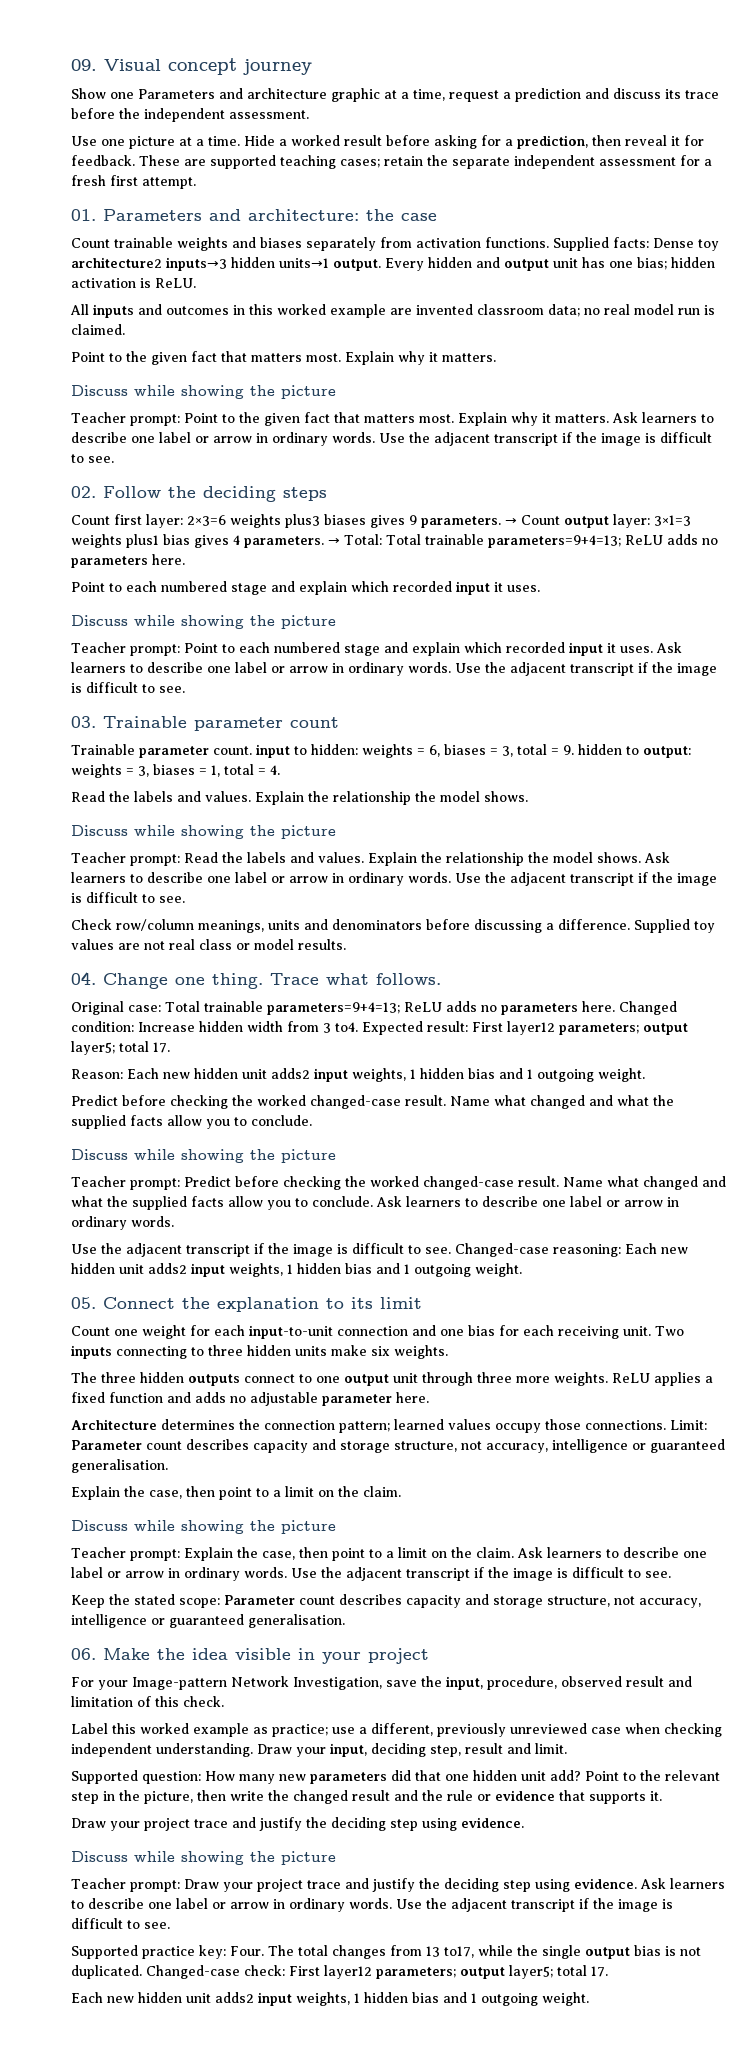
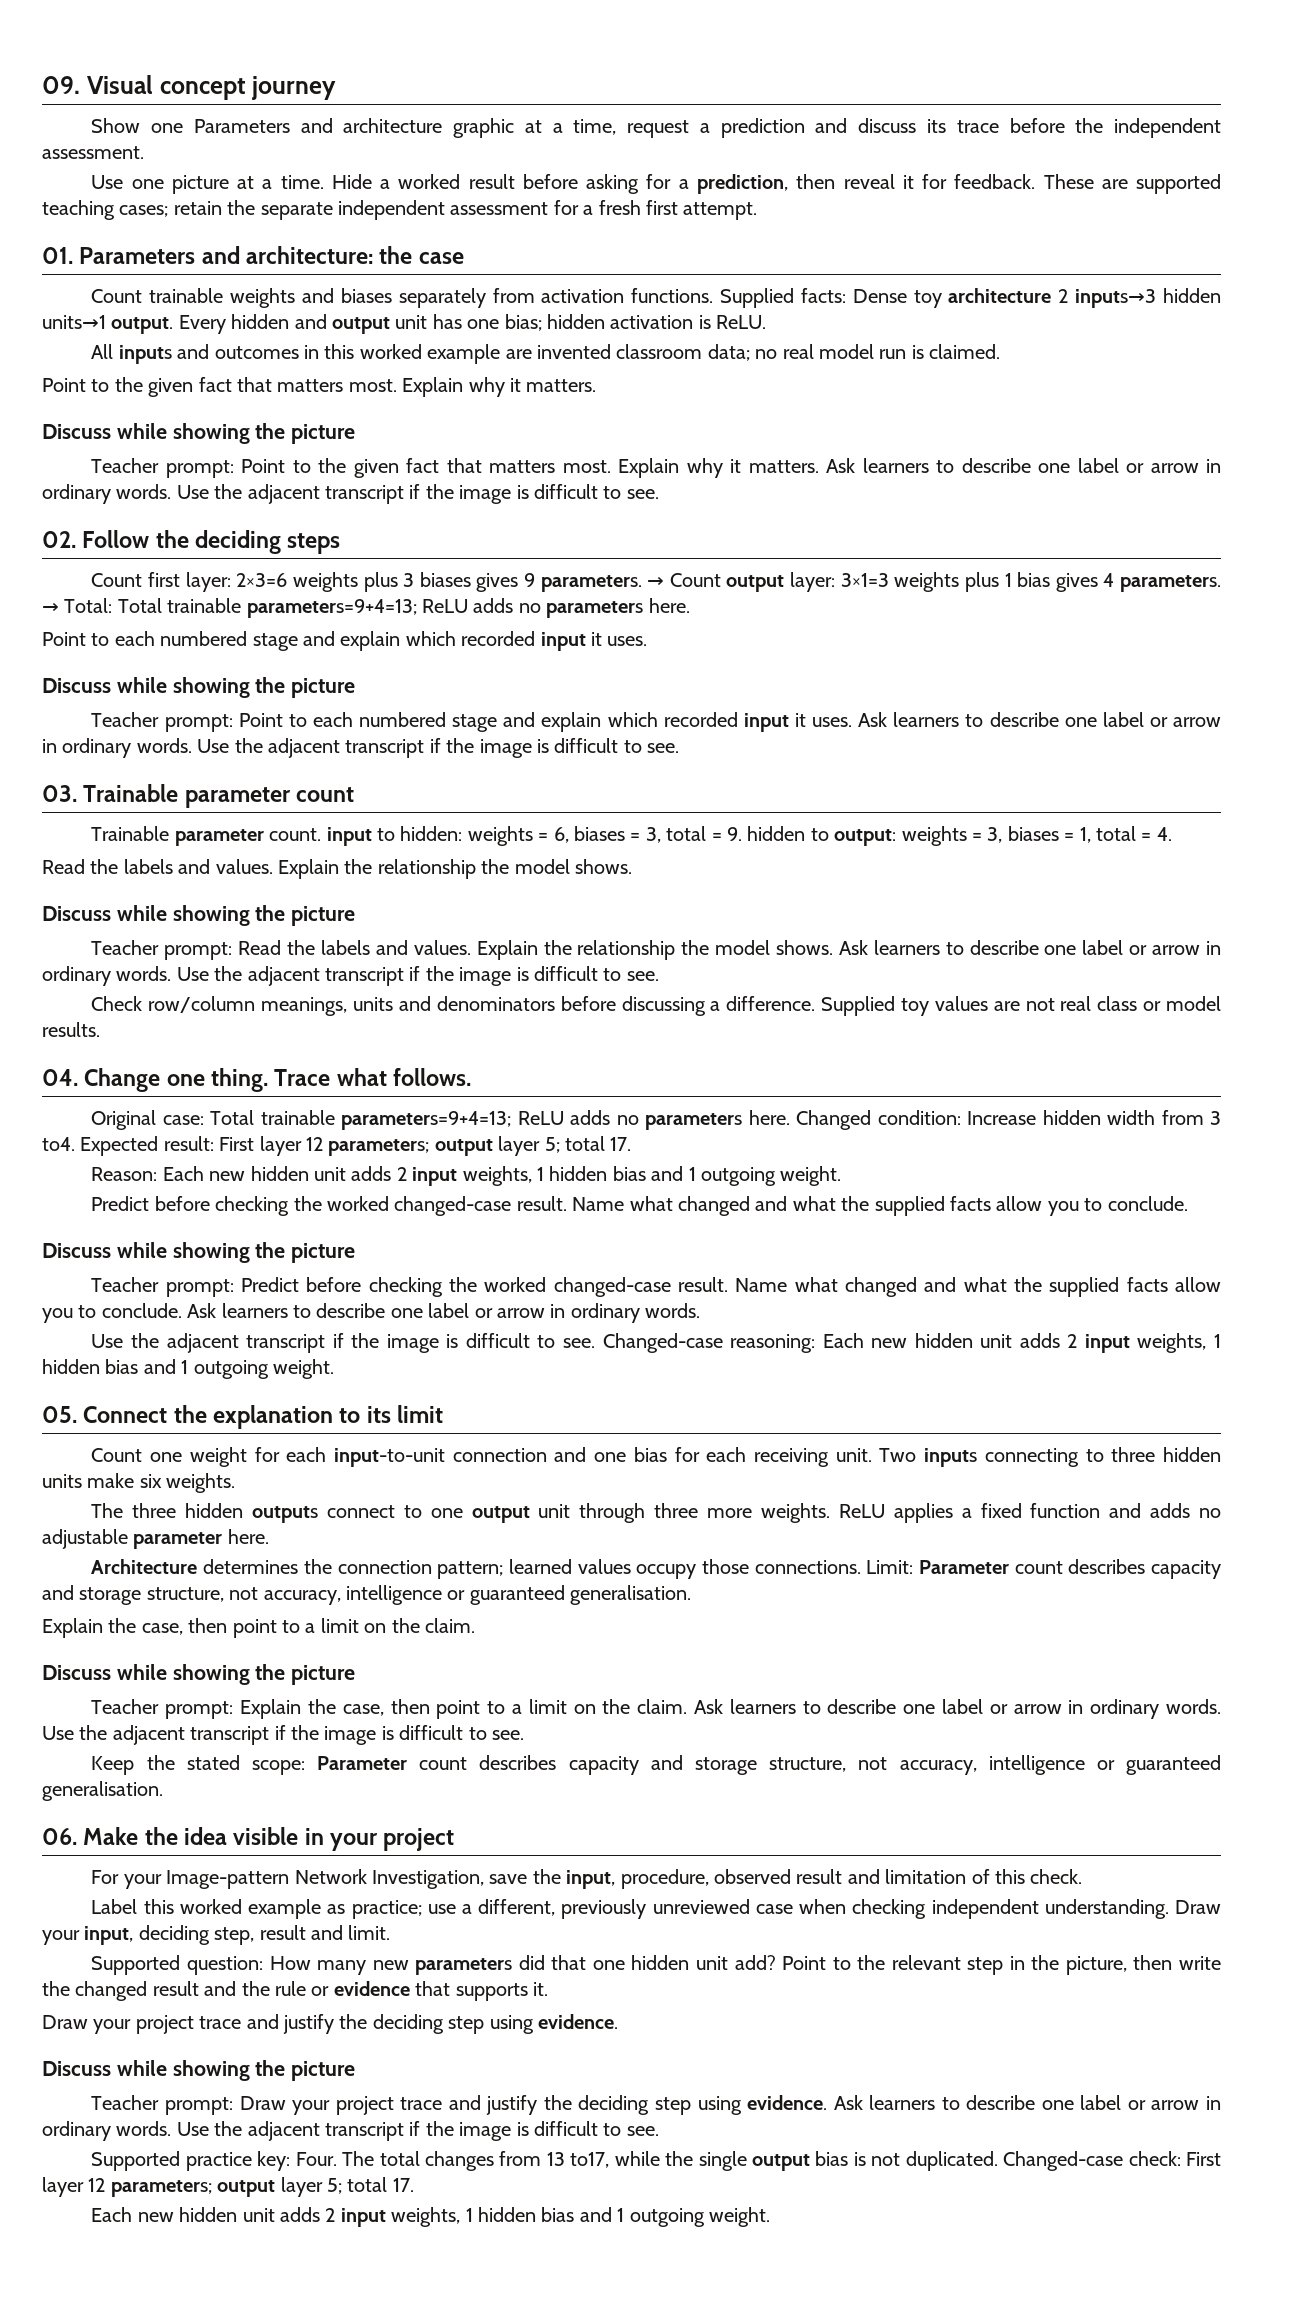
[71,257,162,268] architecture2 -> [948,288,1069,303] architecture 2
[285,514,320,528] plus3 -> [363,572,415,592] plus 3
[126,534,159,548] plus1 -> [964,572,1012,592] plus 1
[507,1021,688,1035] [71,1041,115,1055] layer12 parameters; output layer5; -> [259,1136,560,1156] layer 12 parameters; output layer 5;
[271,1068,310,1079] adds2 -> [351,1166,407,1181] adds 2
[148,1263,187,1274] adds2 -> [1019,1333,1078,1348] adds 2
[324,1965,553,1979] layer12 parameters; output layer5; -> [42,2177,342,2197] layer 12 parameters; output layer 5;
[215,1992,254,2003] adds2 -> [280,2207,336,2222] adds 2

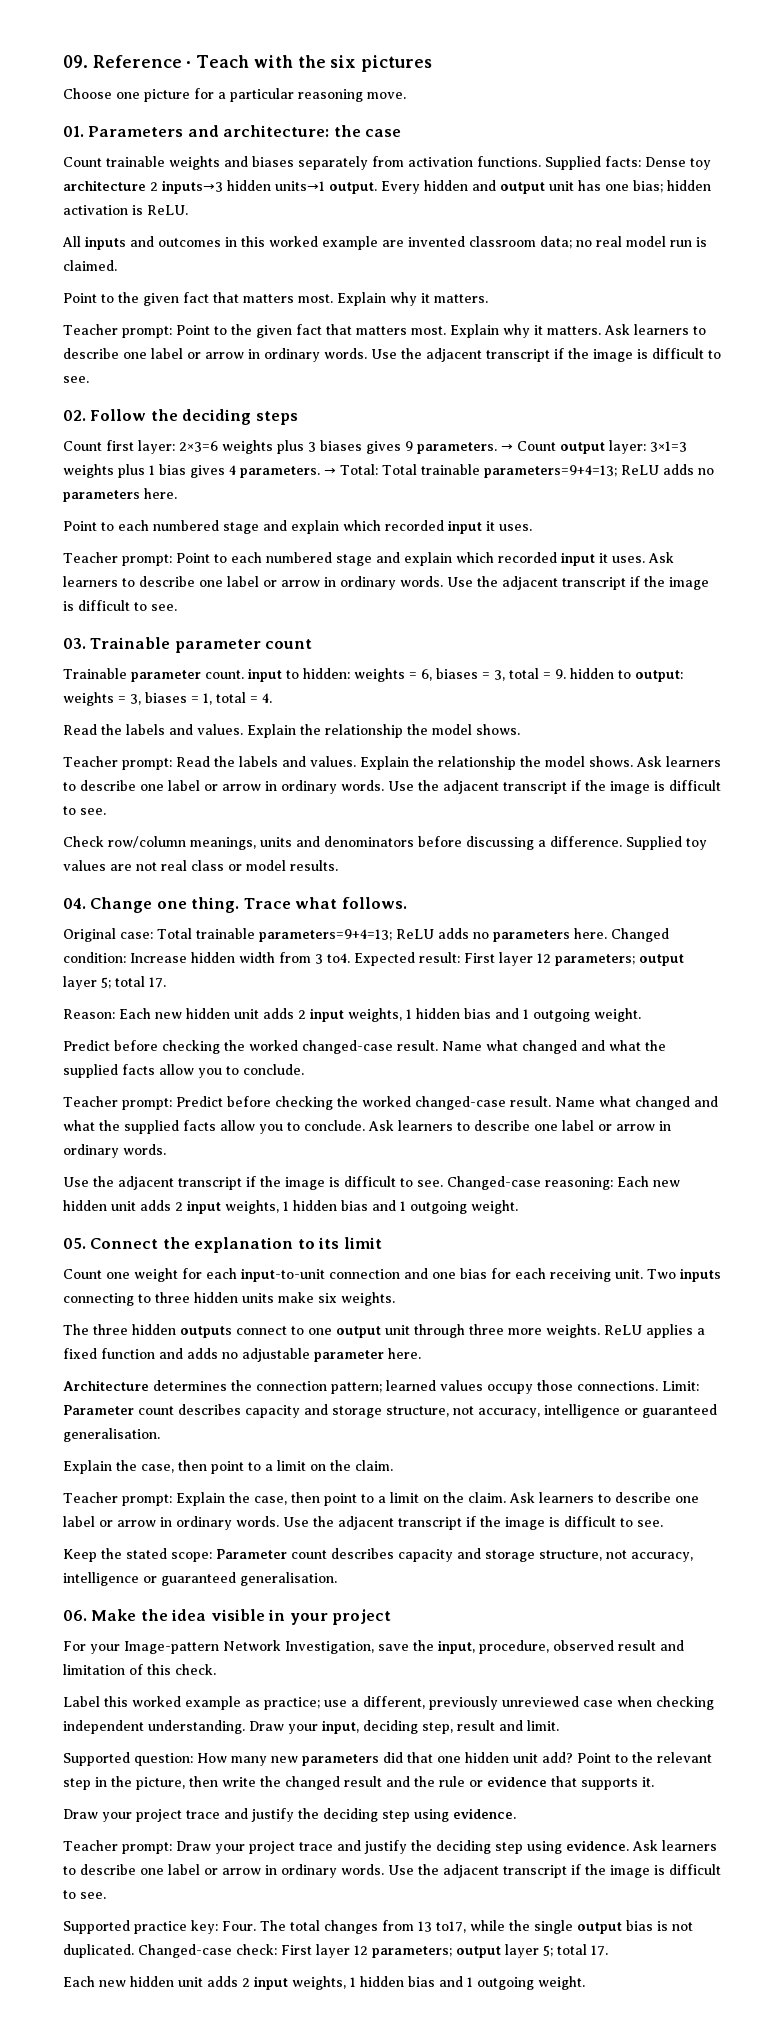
[86,75,337,100] [91,118,1222,138] [42,146,144,159] [91,174,1221,194] [42,200,758,220] Visual concept journey // Show one Parameters and architecture graphic at a time, request a prediction and discuss its trace before the independent assessment. // Use one picture at a time. Hide a worked result before asking for a prediction, then reveal it for feedback. These are supported teaching cases; retain the separate independent assessment for a fresh first attempt. -> [92,55,433,72] [63,88,406,102] Reference · Teach with the six pictures // Choose one picture for a particular reasoning move.
[42,423,356,444] // Discuss while showing the picture -> (488, 298) none
[42,677,356,698] // Discuss while showing the picture -> (532, 527) none
[42,905,356,926] // Discuss while showing the picture -> (520, 729) none
[42,1242,356,1263] // Discuss while showing the picture -> (304, 1069) none
[42,1664,356,1685] // Discuss while showing the picture -> (393, 1465) none
[42,2060,356,2081] // Discuss while showing the picture -> (516, 1813) none

